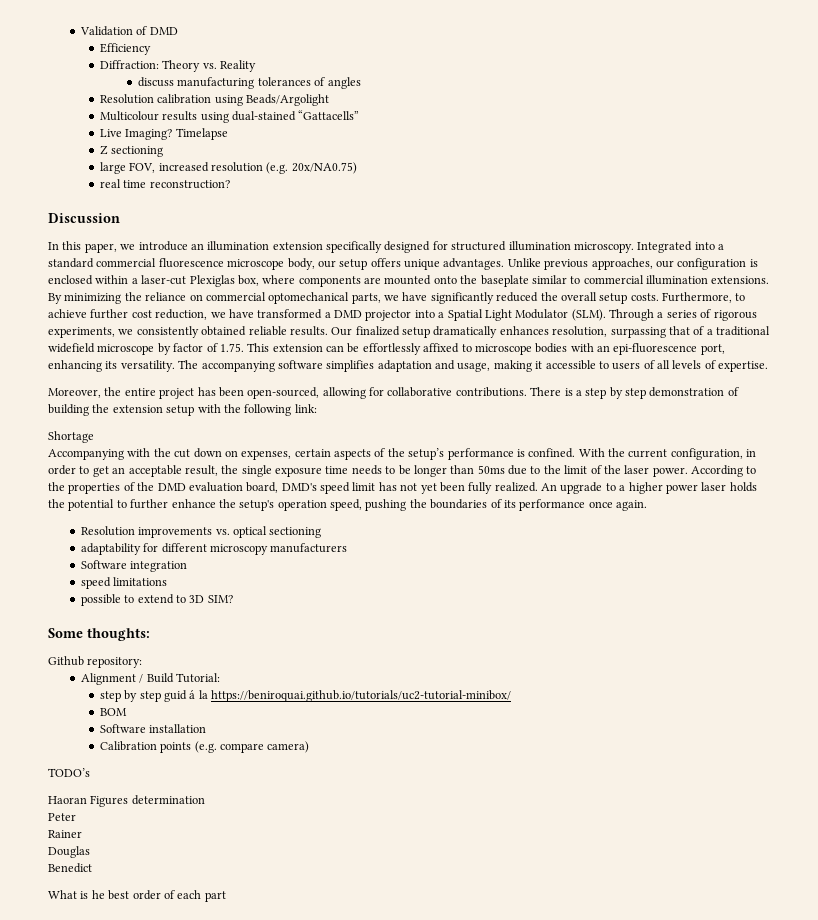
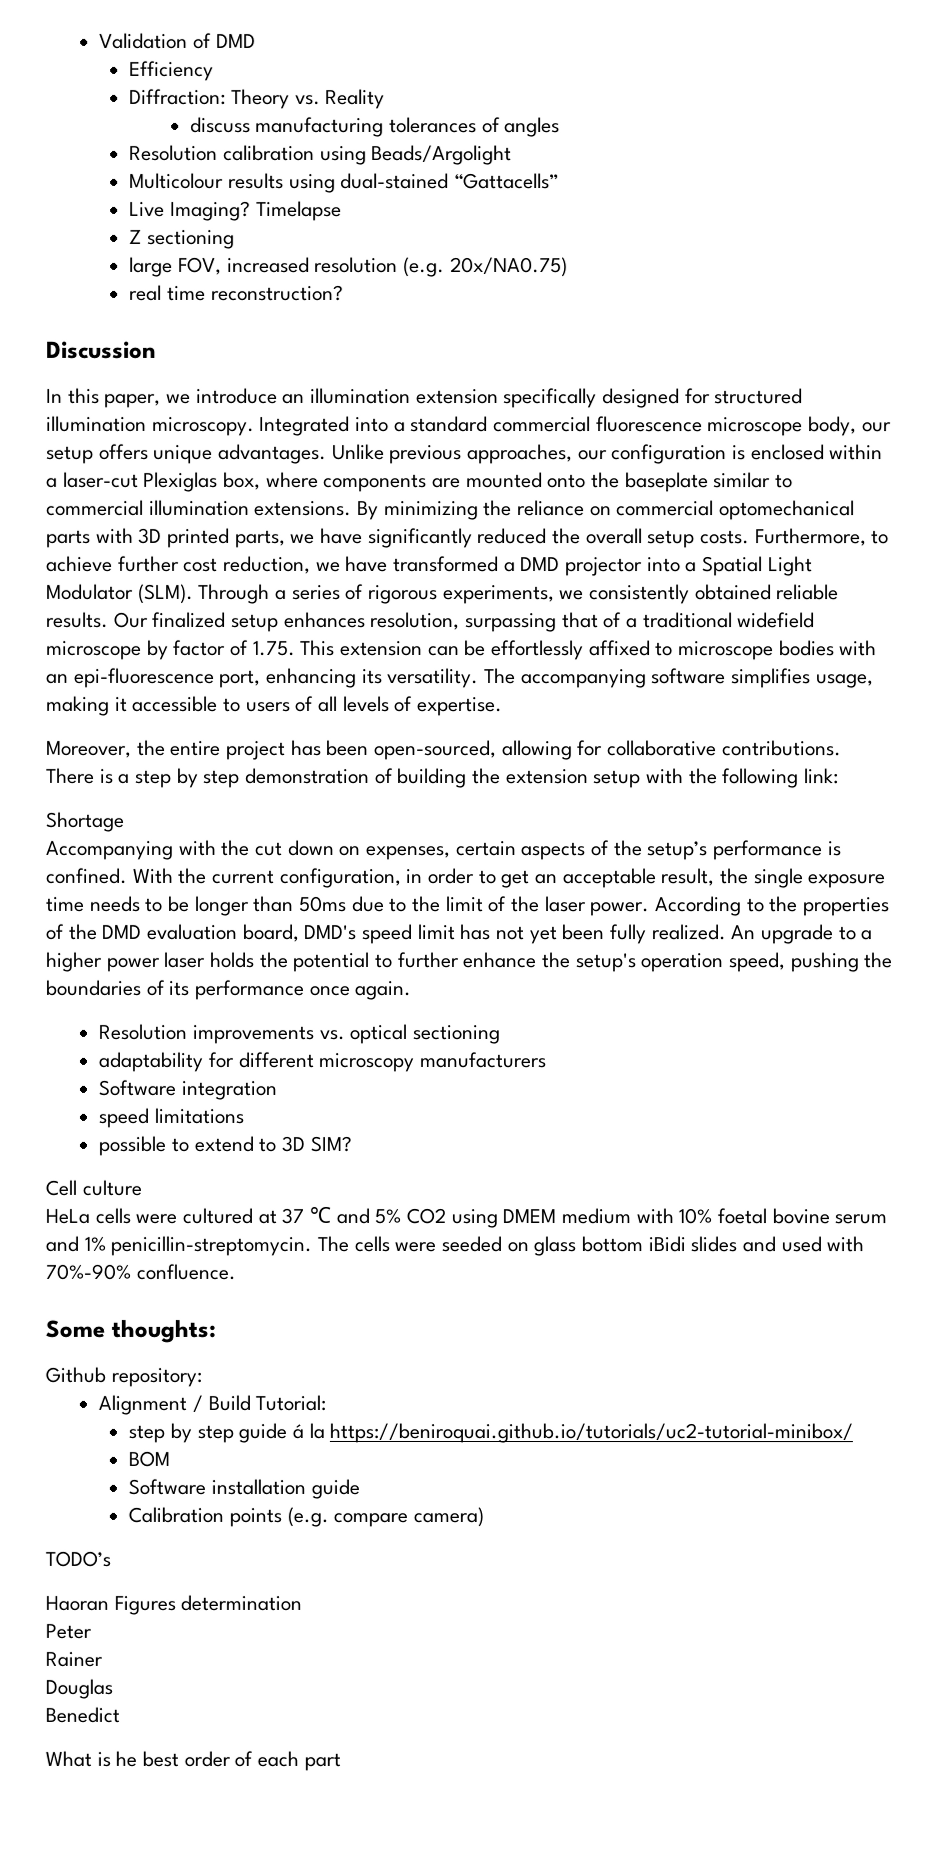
(350, 298) none -> [46,527,231,548] parts with 3D printed
[433,326,498,338] dramatically -> (280, 622) none
[377,360,455,372] adaptation and -> (812, 678) none
(233, 599) none -> [45,1179,142,1196] [45,1206,888,1229] [45,1235,865,1257] [45,1263,236,1280] // Cell culture // HeLa cells were cultured at 37 ℃ and 5% CO2 using DMEM medium with 10% foetal bovine serum and 1% penicillin-streptomycin. The cells were seeded on glass bottom iBidi slides and used with 70%-90% confluence.
[164,690,188,702] guid -> [238,1422,288,1443] guide
(207, 728) none -> [310,1478,360,1499] guide

